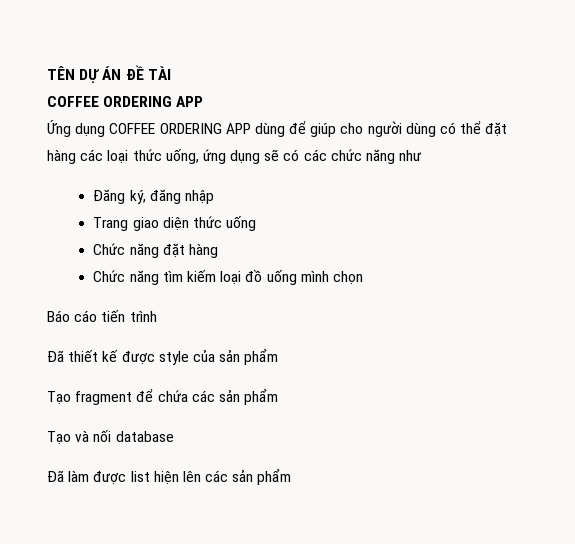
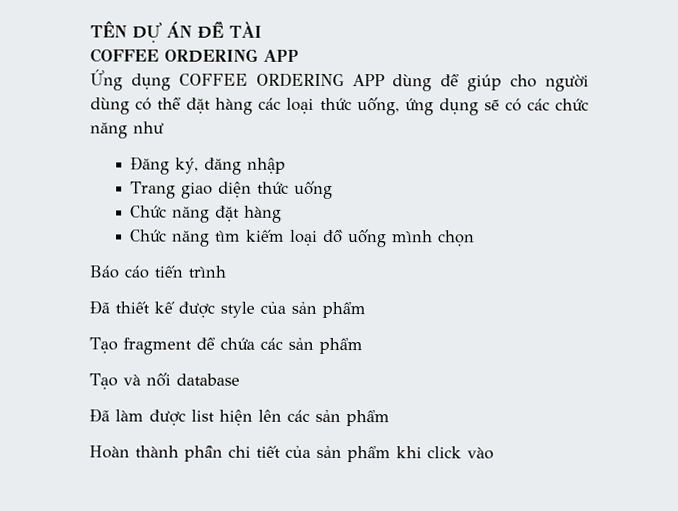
(292, 477) none -> [89,444,494,463] // Hoàn thành phần chi tiết của sản phẩm khi click vào

